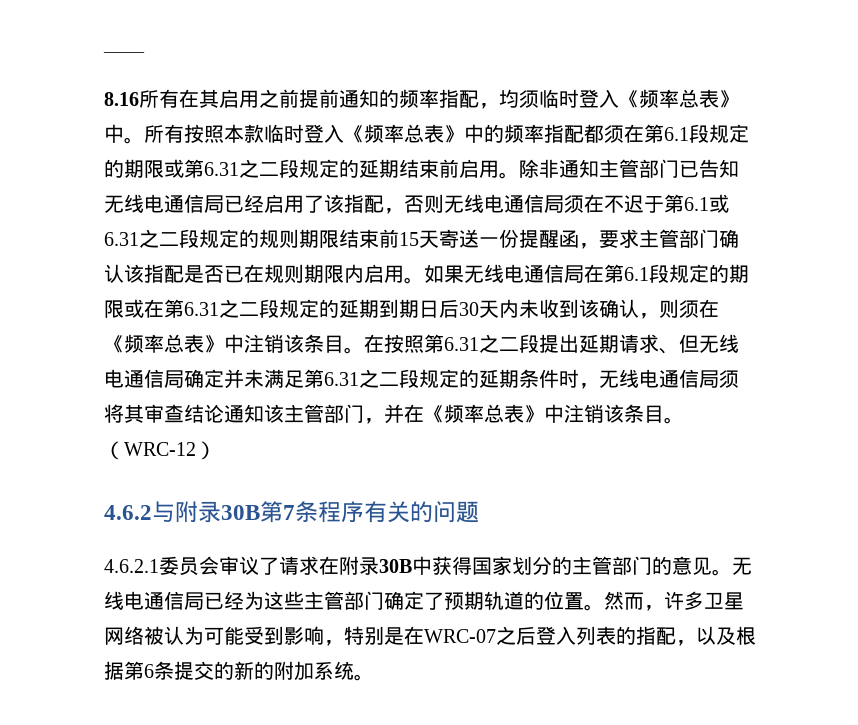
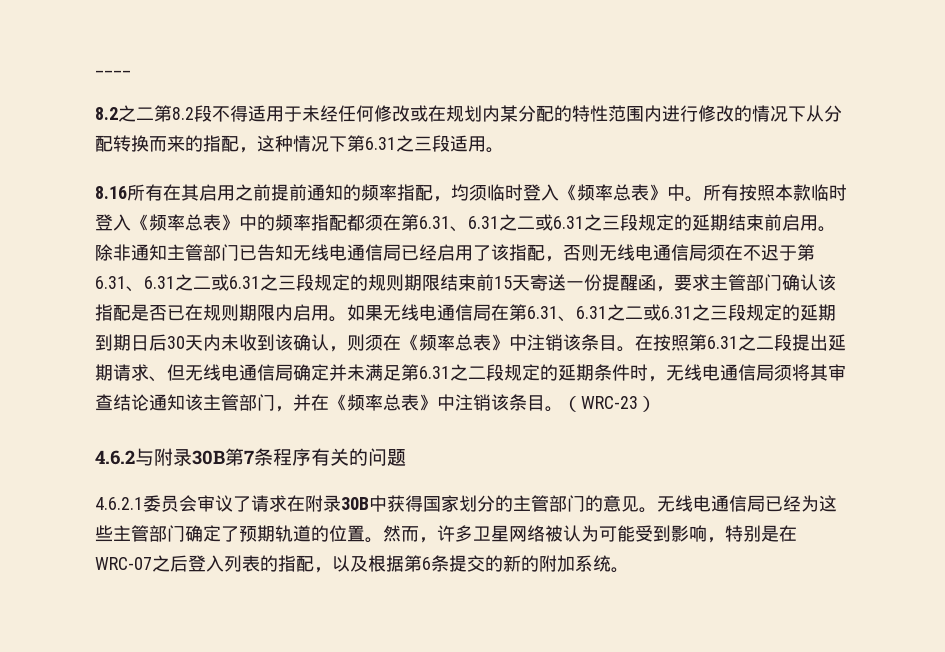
(145, 51) none -> [95,105,842,122] [95,135,504,153] // 8.2之二第8.2段不得适用于未经任何修改或在规划内某分配的特性范围内进行修改的情况下从分配转换而来的指配，这种情况下第6.31之三段适用。
[664,124,749,143] [104,159,279,178] 6.1段规定的期限或第6.31之二 -> [419,214,620,232] 6.31、6.31之二或6.31之三
[684,194,729,213] [104,229,179,248] 6.1或6.31之二 -> [95,274,296,292] 6.31、6.31之二或6.31之三
[624,264,749,283] [104,299,259,318] 6.1段规定的期限或在第6.31之二 -> [527,304,728,322] 6.31、6.31之二或6.31之三
[124,442,196,456] WRC-12 -> [581,396,638,409] WRC-23

